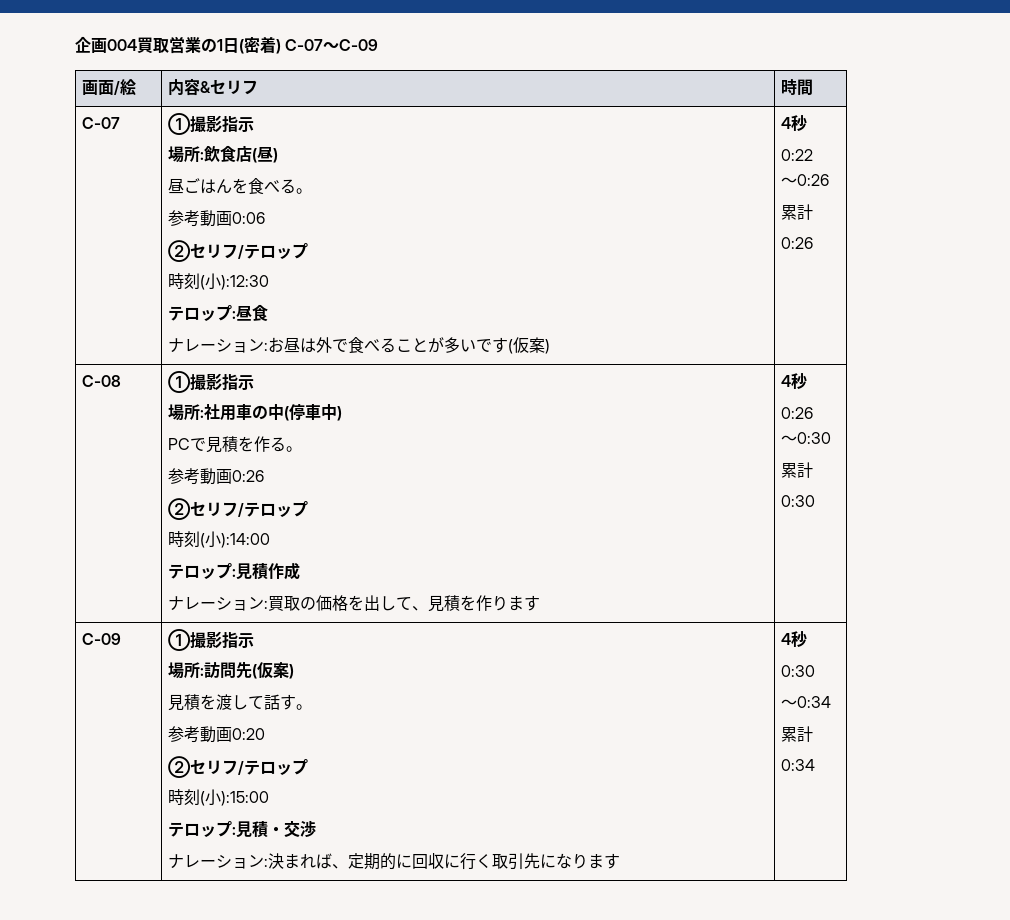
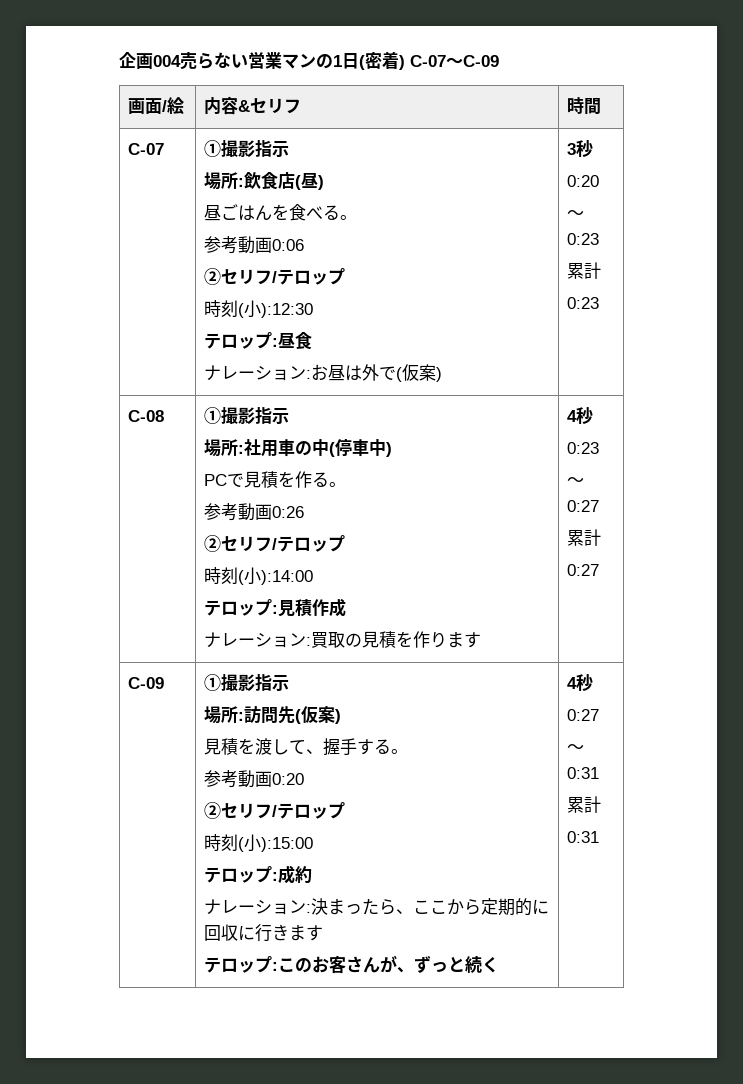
[137,36,201,54] 買取営業 -> [180,51,316,70] 売らない営業マン
[348,337,509,354] 食べることが多いです -> (397, 373) none
[781,115,808,131] [781,149,814,161] [781,174,830,186] [781,204,814,220] [781,237,814,249] 4秒 // 0:22 // 〜0:26 // 累計 // 0:26 -> [567,140,594,157] [567,175,600,187] [567,210,585,219] [567,233,600,245] [567,262,602,279] [567,297,600,309] 3秒 // 0:20 // 〜0:23 // 累計 // 0:23
[316,595,429,611] 価格を出して、 -> (363, 640) none
[781,407,814,419] [781,432,832,444] [781,462,814,478] [781,495,816,507] 0:26 // 〜0:30 // 累計 // 0:30 -> [567,442,600,454] [567,477,585,486] [567,500,600,512] [567,529,602,546] [567,564,600,576] 0:23 // 〜0:27 // 累計 // 0:27
[264,694,297,710] 話す -> [306,738,392,756] 、握手する
[236,820,317,838] 見積・交渉 -> [278,865,313,884] 成約
[300,853,621,870] [781,631,808,647] [781,665,816,677] [781,696,832,708] [781,726,814,742] [781,759,816,771] れば、定期的に回収に行く取引先になります | 4秒 // 0:30 // 〜0:34 // 累計 // 0:34 -> [345,898,550,916] [204,924,324,942] [204,955,500,974] [567,674,594,691] [567,709,600,721] [567,744,585,753] [567,767,600,779] [567,796,602,813] [567,831,600,843] ったら、ここから定期的に回収に行きます // テロップ:このお客さんが、ずっと続く | 4秒 // 0:27 // 〜0:31 // 累計 // 0:31

